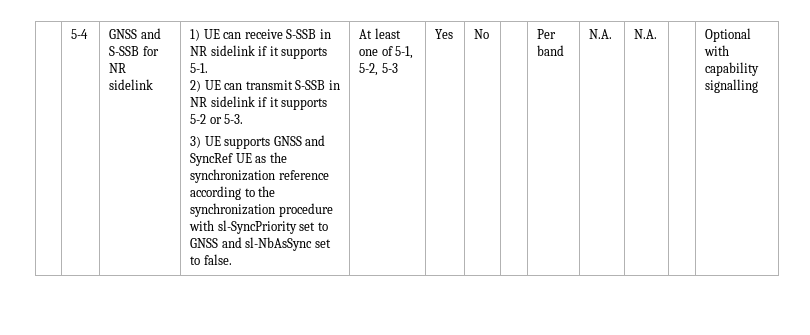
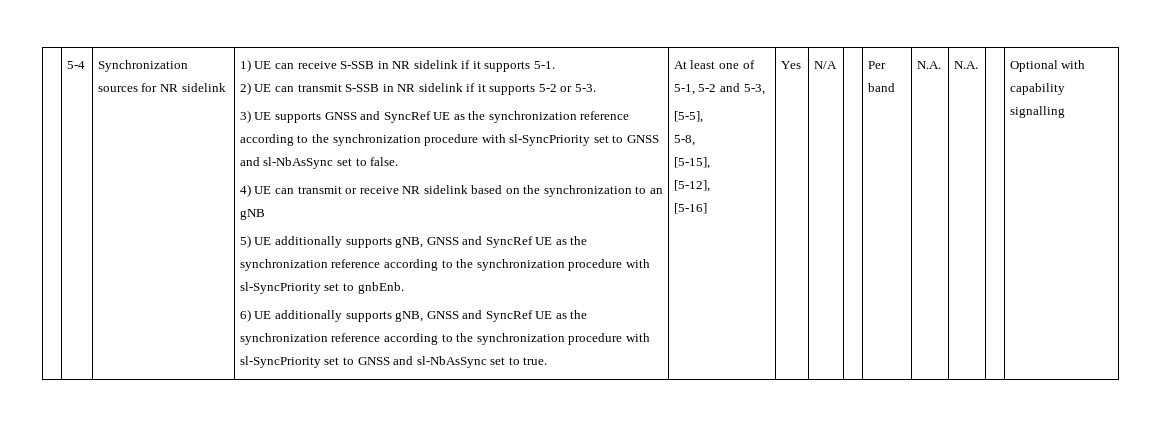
[109,28,161,39] [109,46,140,56] GNSS and S-SSB -> [97,60,188,72] [97,86,138,92] Synchronization sources
(232, 259) none -> [239,184,663,197] [239,209,265,220] [239,235,588,248] [239,259,650,271] [239,282,404,294] [239,309,588,322] [239,333,650,345] [239,356,548,368] // 4) UE can transmit or receive NR sidelink based on the synchronization to an gNB // 5) UE additionally supports gNB, GNSS and SyncRef UE as the synchronization reference according to the synchronization procedure with sl-SyncPriority set to gnbEnb. // 6) UE additionally supports gNB, GNSS and SyncRef UE as the synchronization reference according to the synchronization procedure with sl-SyncPriority set to GNSS and sl-NbAsSync set to true.
[359,63,398,76] 5-2, 5-3 -> [698,83,765,95] [673,111,703,123] [673,135,695,146] [673,157,710,169] [673,180,710,192] [673,203,707,214] 5-2 and 5-3, // [5-5], // 5-8, // [5-15], // [5-12], // [5-16]
[474,29,490,39] No -> [813,61,837,69] N/A

